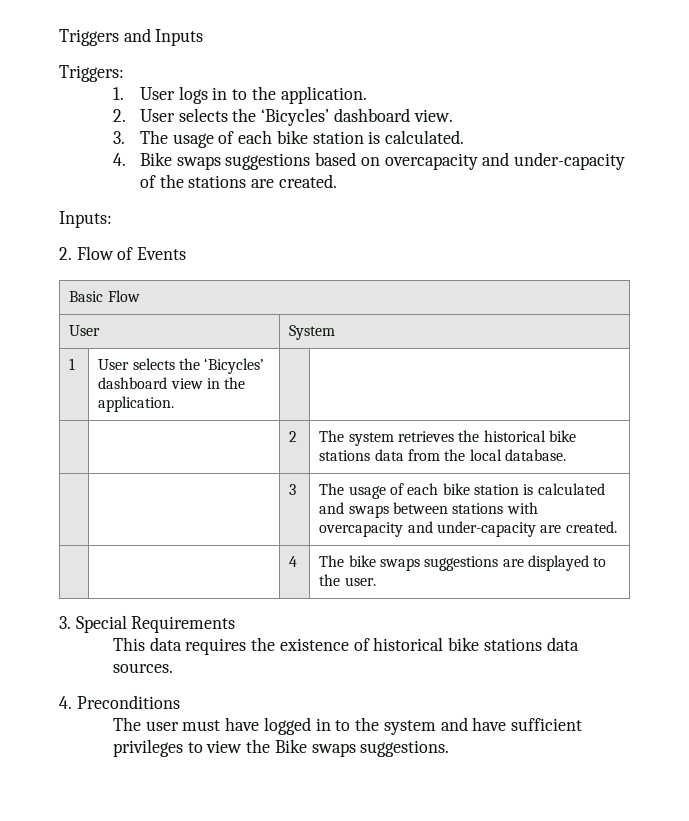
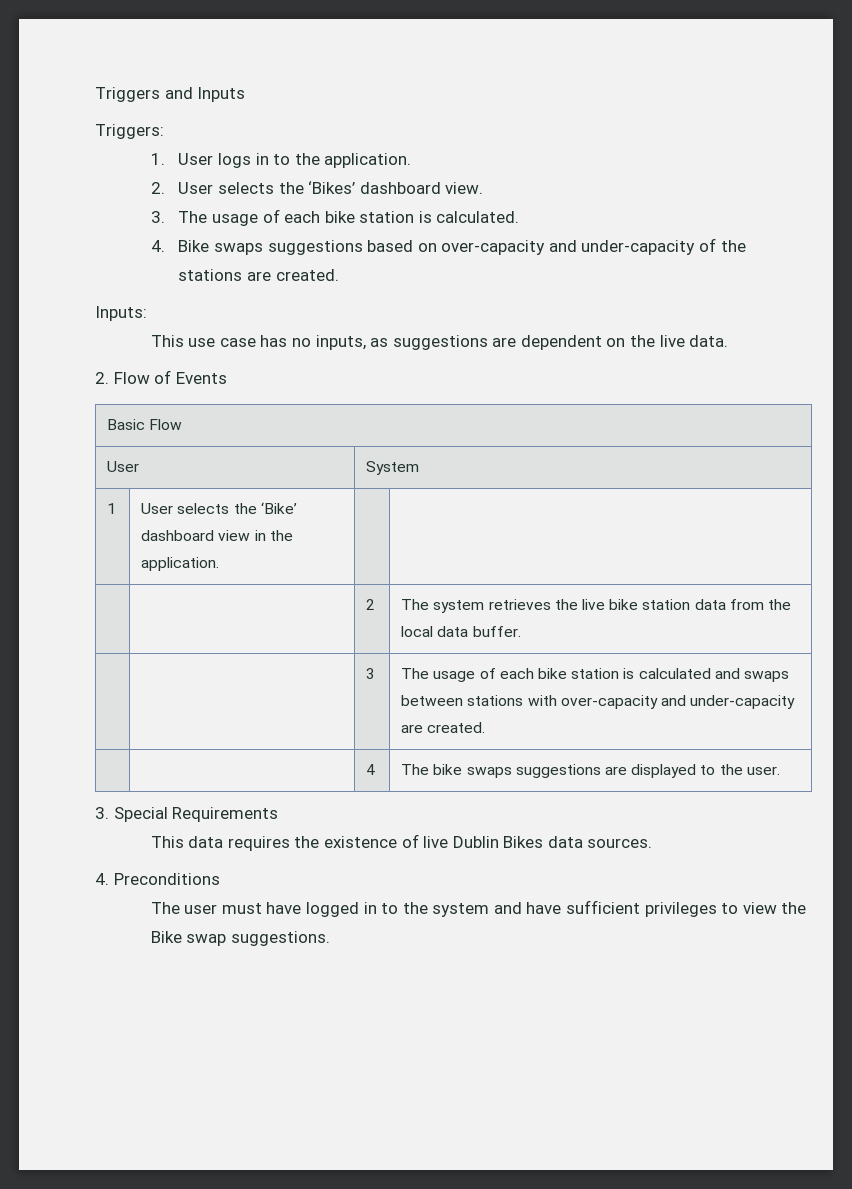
[261,108,330,126] ‘Bicycles’ -> [308,181,356,194] ‘Bikes’
[384,153,478,170] overcapacity -> [441,240,546,255] over-capacity
(112, 219) none -> [150,335,729,350] // This use case has no inputs, as suggestions are dependent on the live data.
[204,358,265,374] ‘Bicycles’ -> [260,502,297,514] ‘Bike’
[483,430,577,442] [319,450,371,461] historical bike stations -> [582,599,691,610] live bike station
[505,449,567,461] database. -> [437,626,521,637] data buffer.
[319,522,404,537] overcapacity -> [560,695,658,709] over-capacity
[373,637,542,651] historical bike stations -> [423,836,544,848] live Dublin Bikes
[311,743,356,757] swaps -> [186,934,227,946] swap

